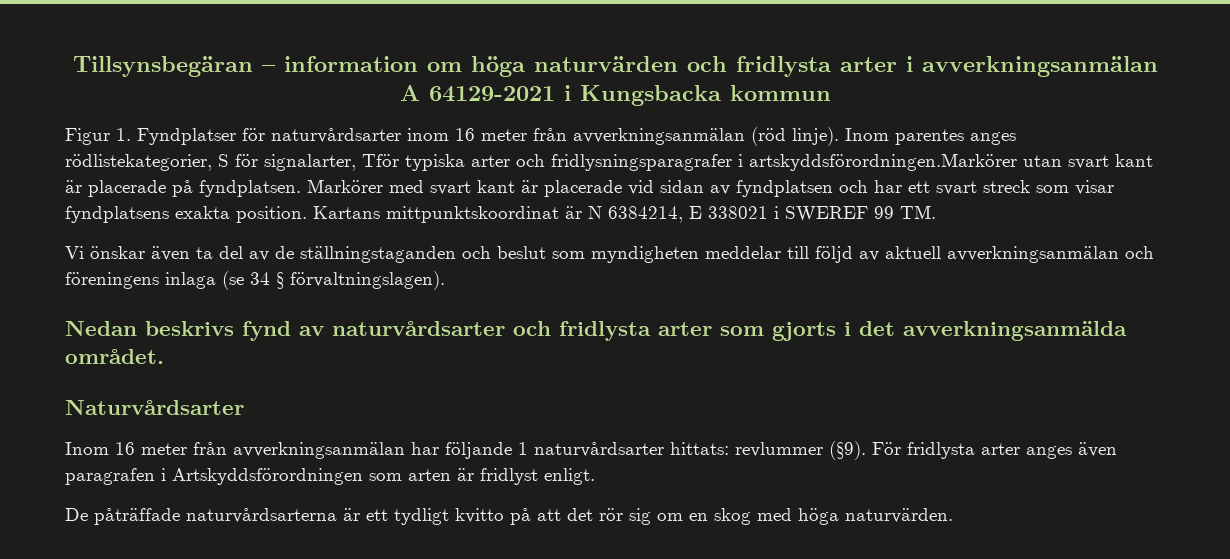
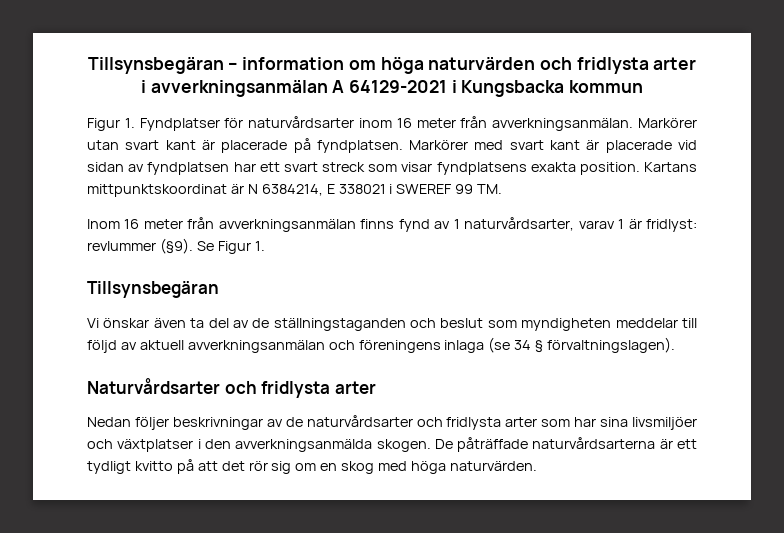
[573,127,1016,146] [65,153,1017,171] avverkningsanmälan (röd linje). Inom parentes anges rödlistekategorier, S för signalarter, Tför typiska arter och fridlysningsparagrafer i artskyddsförordningen.Markörer -> [492,118,697,131] avverkningsanmälan. Markörer
[839,180,868,193] och -> (230, 168) none
(936, 212) none -> [87,217,697,232] [87,238,265,254] [87,281,219,298] // Inom 16 meter från avverkningsanmälan finns fynd av 1 naturvårdsarter, varav 1 är fridlyst: revlummer (§9). Se Figur 1. // Tillsynsbegäran
[65,321,324,341] Nedan beskrivs fynd av -> [87,378,376,398] [87,417,303,430] Naturvårdsarter och fridlysta arter // Nedan följer beskrivningar av de
[772,321,1127,341] [65,349,164,364] [65,400,244,415] [65,441,1117,460] [65,468,595,485] gjorts i det avverkningsanmälda området. // Naturvårdsarter // Inom 16 meter från avverkningsanmälan har följande 1 naturvårdsarter hittats: revlummer (§9). För fridlysta arter anges även paragrafen i Artskyddsförordningen som arten är fridlyst enligt. // -> [574,417,697,430] [87,439,431,452] har sina livsmiljöer och växtplatser i den avverkningsanmälda skogen.

